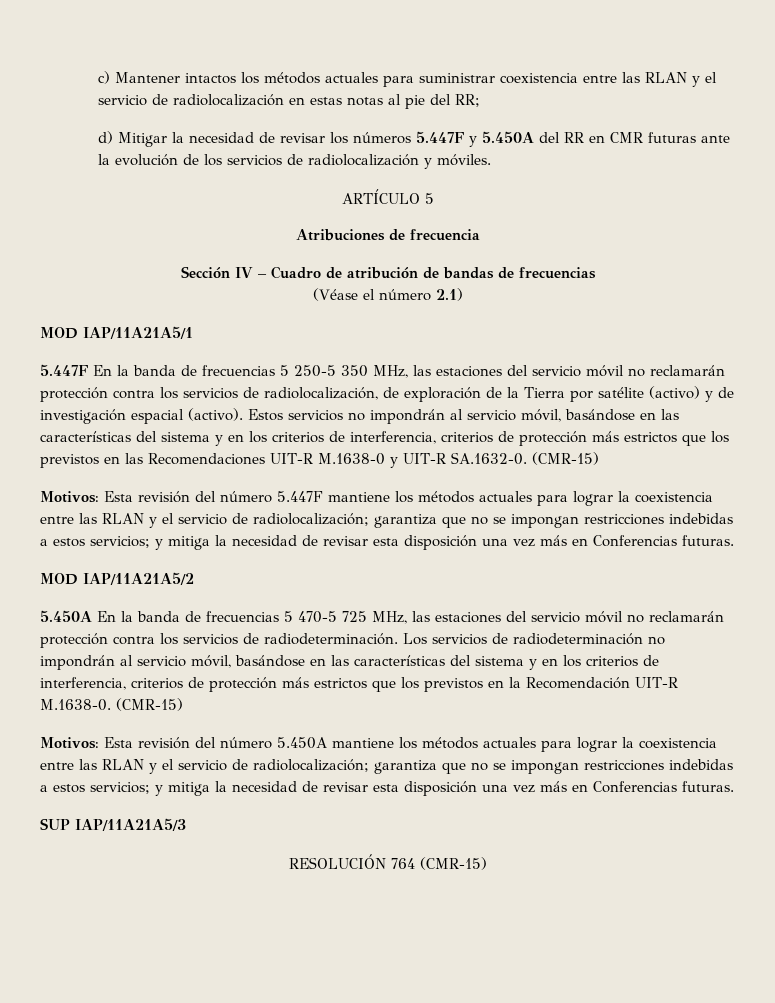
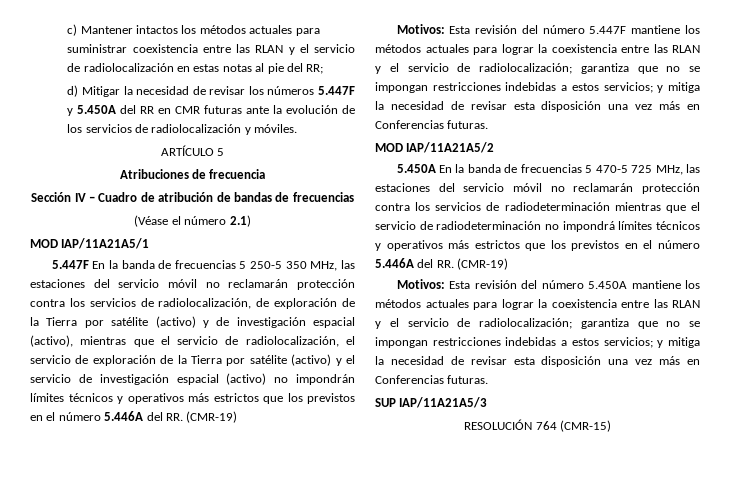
[188,408,679,424] [40,431,729,446] [40,452,599,468] (activo). Estos servicios no impondrán al servicio móvil, basándose en las características del sistema y en los criterios de interferencia, criterios de protección más estrictos que los previstos en las Recomendaciones UIT-R M.1638-0 y UIT-R SA.1632-0. (CMR-15) -> [30,335,355,347] [30,354,355,366] [30,373,356,385] [30,393,355,404] [30,411,238,423] (activo), mientras que el servicio de radiolocalización, el servicio de exploración de la Tierra por satélite (activo) y el servicio de investigación espacial (activo) no impondrán límites técnicos y operativos más estrictos que los previstos en el número 5.446A del RR. (CMR-19)
[264,633,665,645] [40,655,659,670] [40,677,678,692] [40,698,183,711] radiodeterminación. Los servicios de radiodeterminación no impondrán al servicio móvil, basándose en las características del sistema y en los criterios de interferencia, criterios de protección más estrictos que los previstos en la Recomendación UIT-R M.1638-0. (CMR-15) -> [504,202,700,213] [375,221,700,232] [375,240,700,251] [375,258,509,270] radiodeterminación mientras que el servicio de radiodeterminación no impondrá límites técnicos y operativos más estrictos que los previstos en el número 5.446A del RR. (CMR-19)

